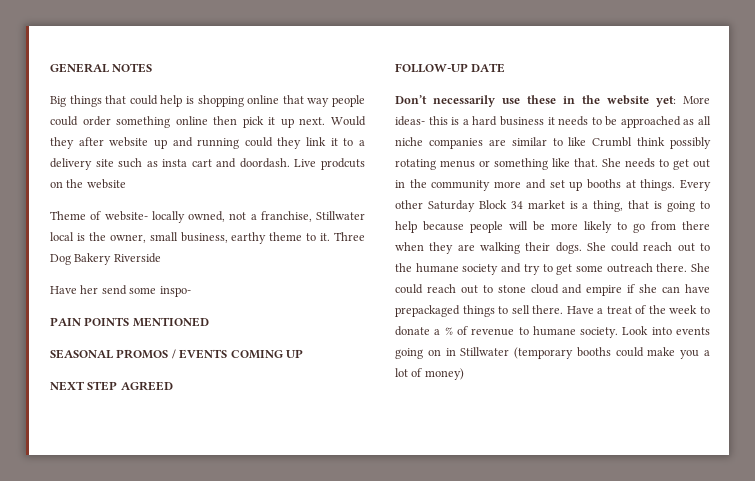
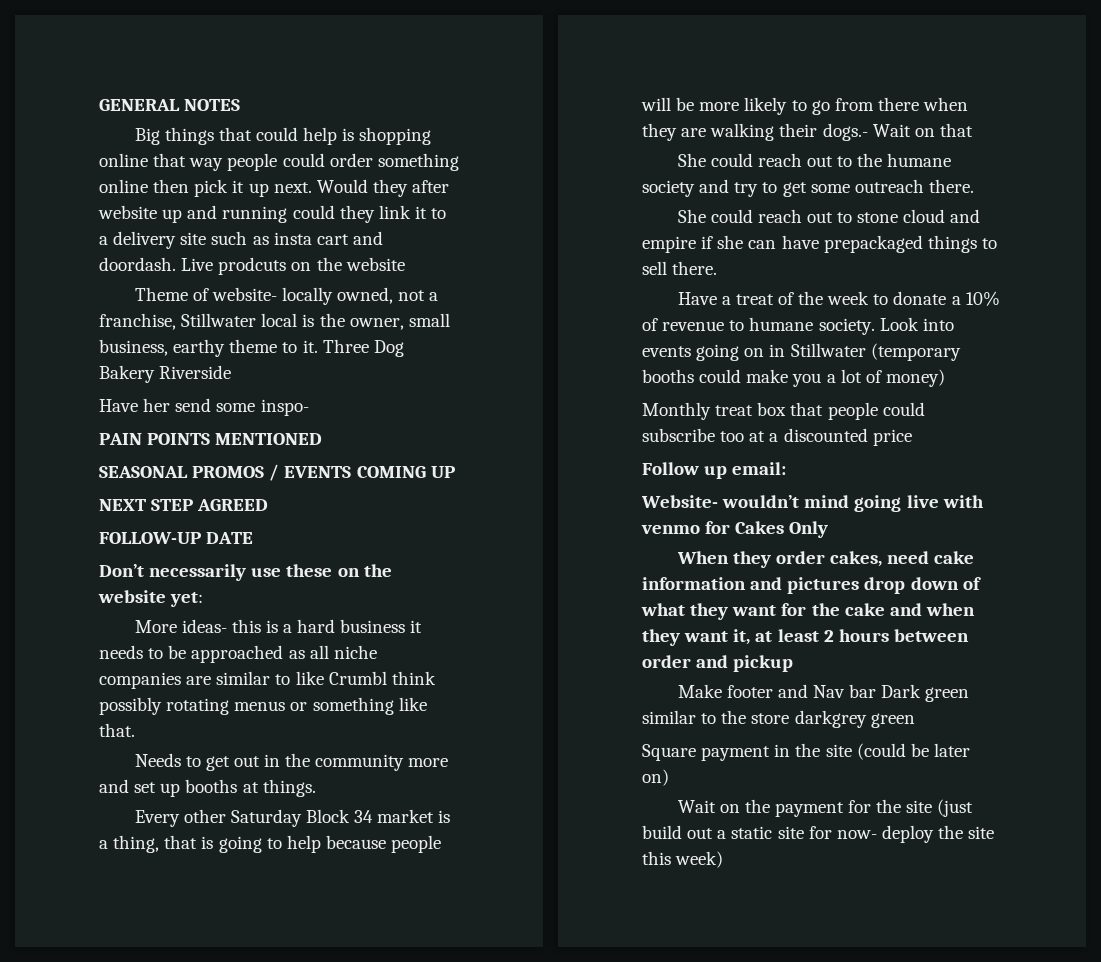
[563,96,575,104] in -> [337,568,360,577] on
(676, 101) none -> (204, 599) //
[602,158,655,168] She needs -> [134,753,181,767] // Needs
(676, 185) none -> (316, 788) //
[555,242,582,254] dogs. -> [822,123,973,141] dogs.- Wait on that //
(688, 267) none -> (974, 186) //
(564, 309) none -> (718, 268) //
[444,327,453,335] % -> [965,291,1000,306] 10%
(464, 374) none -> [642,402,925,420] [642,428,912,446] [642,462,787,479] [641,495,984,512] [641,521,829,538] [676,551,975,568] [642,577,981,594] [641,603,975,620] [642,629,969,646] [642,655,794,672] [677,684,970,702] [642,710,915,728] [642,743,970,761] [642,769,669,786] [677,799,974,817] [642,825,995,843] [642,851,724,868] // Monthly treat box that people could subscribe too at a discounted price // Follow up email: // Website- wouldn’t mind going live with venmo for Cakes Only // When they order cakes, need cake information and pictures drop down of what they want for the cake and when they want it, at least 2 hours between order and pickup // Make footer and Nav bar Dark green similar to the store darkgrey green // Square payment in the site (could be later on) // Wait on the payment for the site (just build out a static site for now- deploy the site this week)

